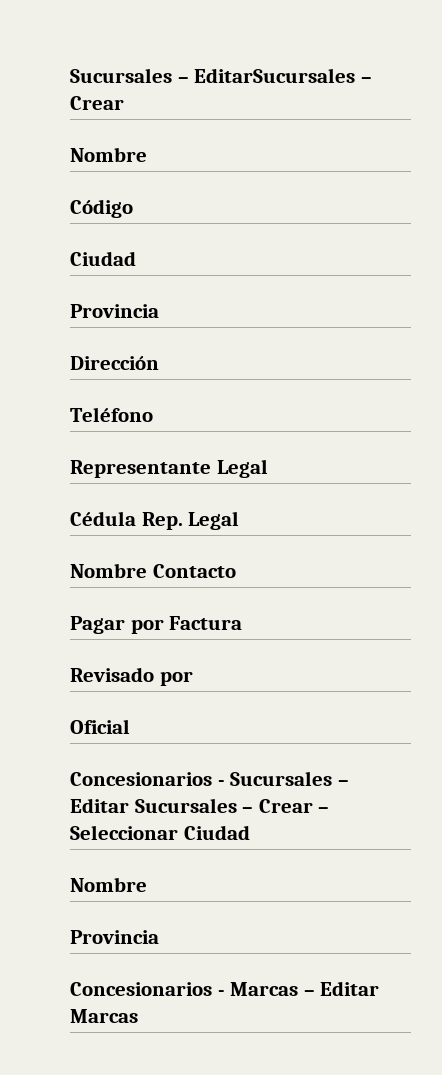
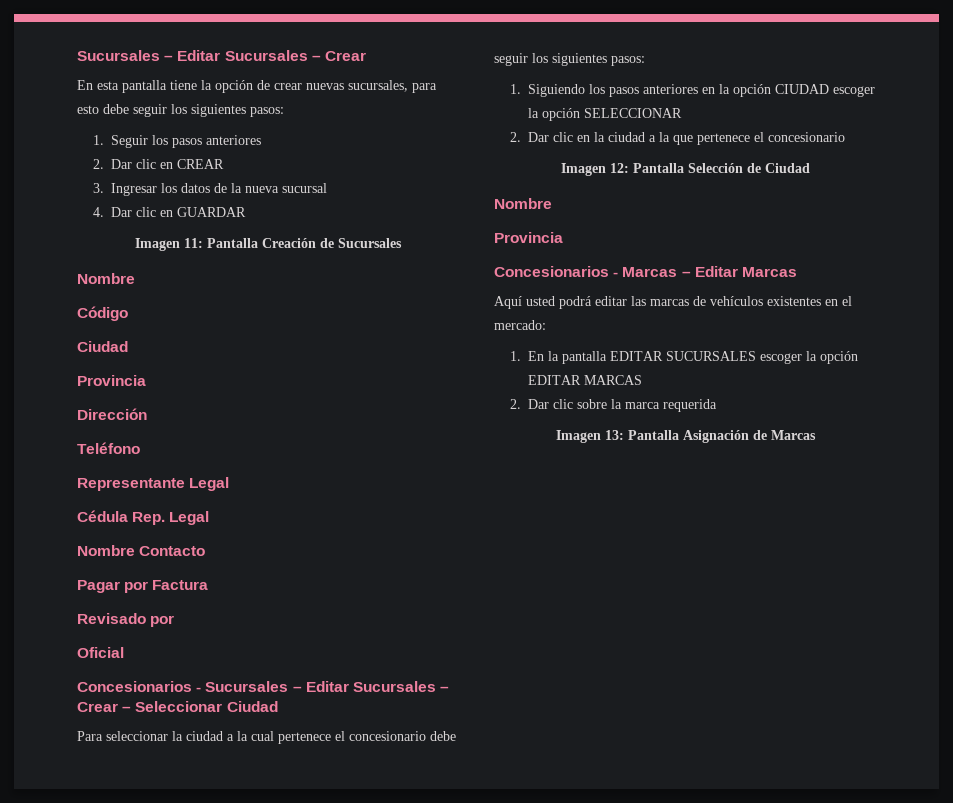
[70,68,372,83] [70,96,124,110] Sucursales – EditarSucursales – Crear -> [77,50,366,61] [77,80,437,93] [77,104,284,117] [92,135,261,148] [92,159,224,169] [92,183,327,196] [92,207,246,217] [135,238,402,251] Sucursales – Editar Sucursales – Crear // En esta pantalla tiene la opción de crear nuevas sucursales, para esto debe seguir los siguientes pasos: // 1. Seguir los pasos anteriores // 2. Dar clic en CREAR // 3. Ingresar los datos de la nueva sucursal // 4. Dar clic en GUARDAR // Imagen 11: Pantalla Creación de Sucursales
(250, 832) none -> [77,731,456,744] [494,53,645,66] [509,84,875,97] [527,108,682,121] [509,132,845,145] [560,163,810,176] // Para seleccionar la ciudad a la cual pertenece el concesionario debe seguir los siguientes pasos: // 1. Siguiendo los pasos anteriores en la opción CIUDAD escoger la opción SELECCIONAR // 2. Dar clic en la ciudad a la que pertenece el concesionario // Imagen 12: Pantalla Selección de Ciudad
(138, 1016) none -> [494,296,852,309] [494,320,546,330] [509,351,858,364] [527,375,642,385] [509,399,717,412] [555,430,816,443] // Aquí usted podrá editar las marcas de vehículos existentes en el mercado: // 1. En la pantalla EDITAR SUCURSALES escoger la opción EDITAR MARCAS // 2. Dar clic sobre la marca requerida // Imagen 13: Pantalla Asignación de Marcas

